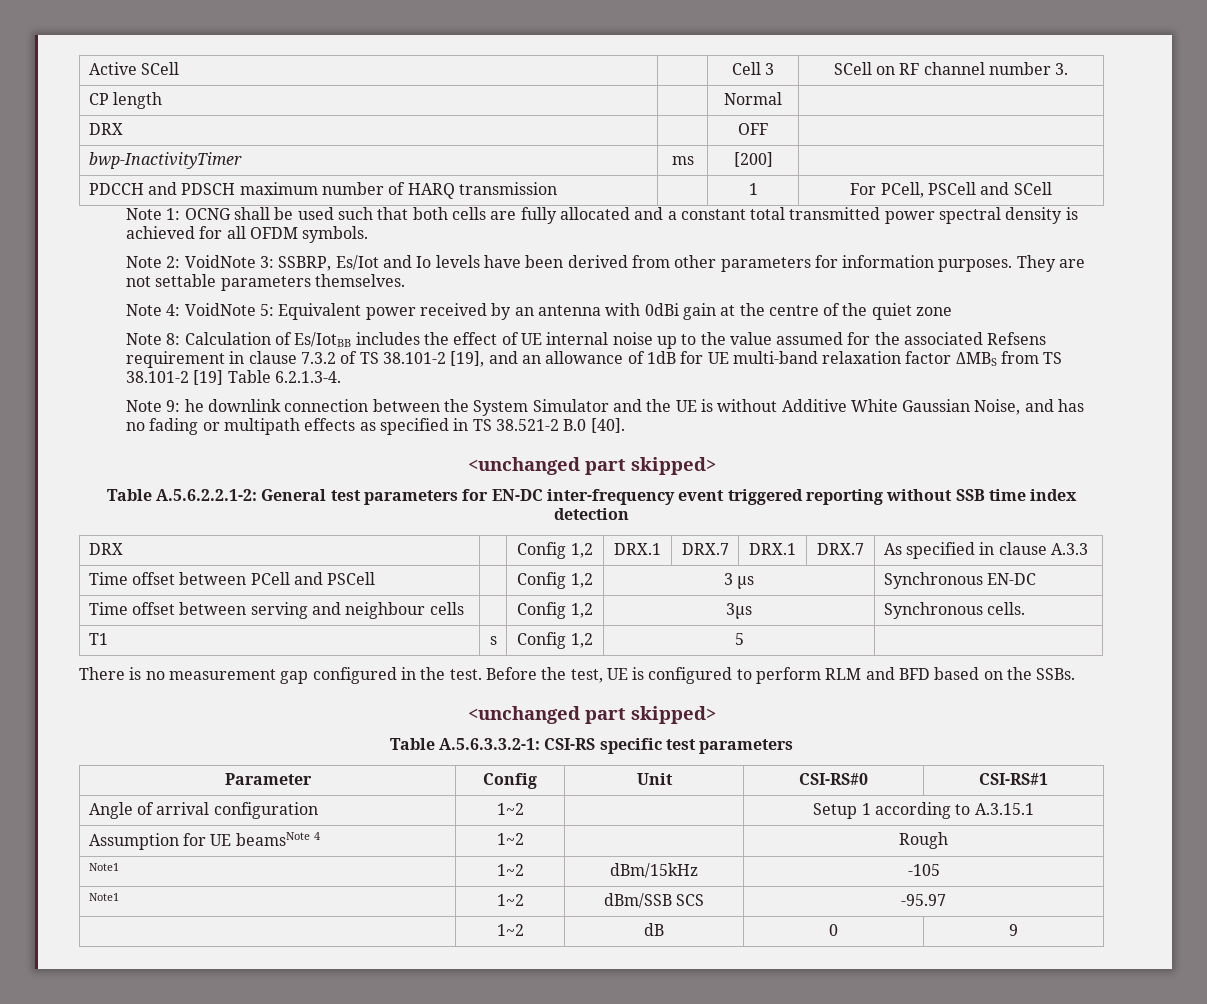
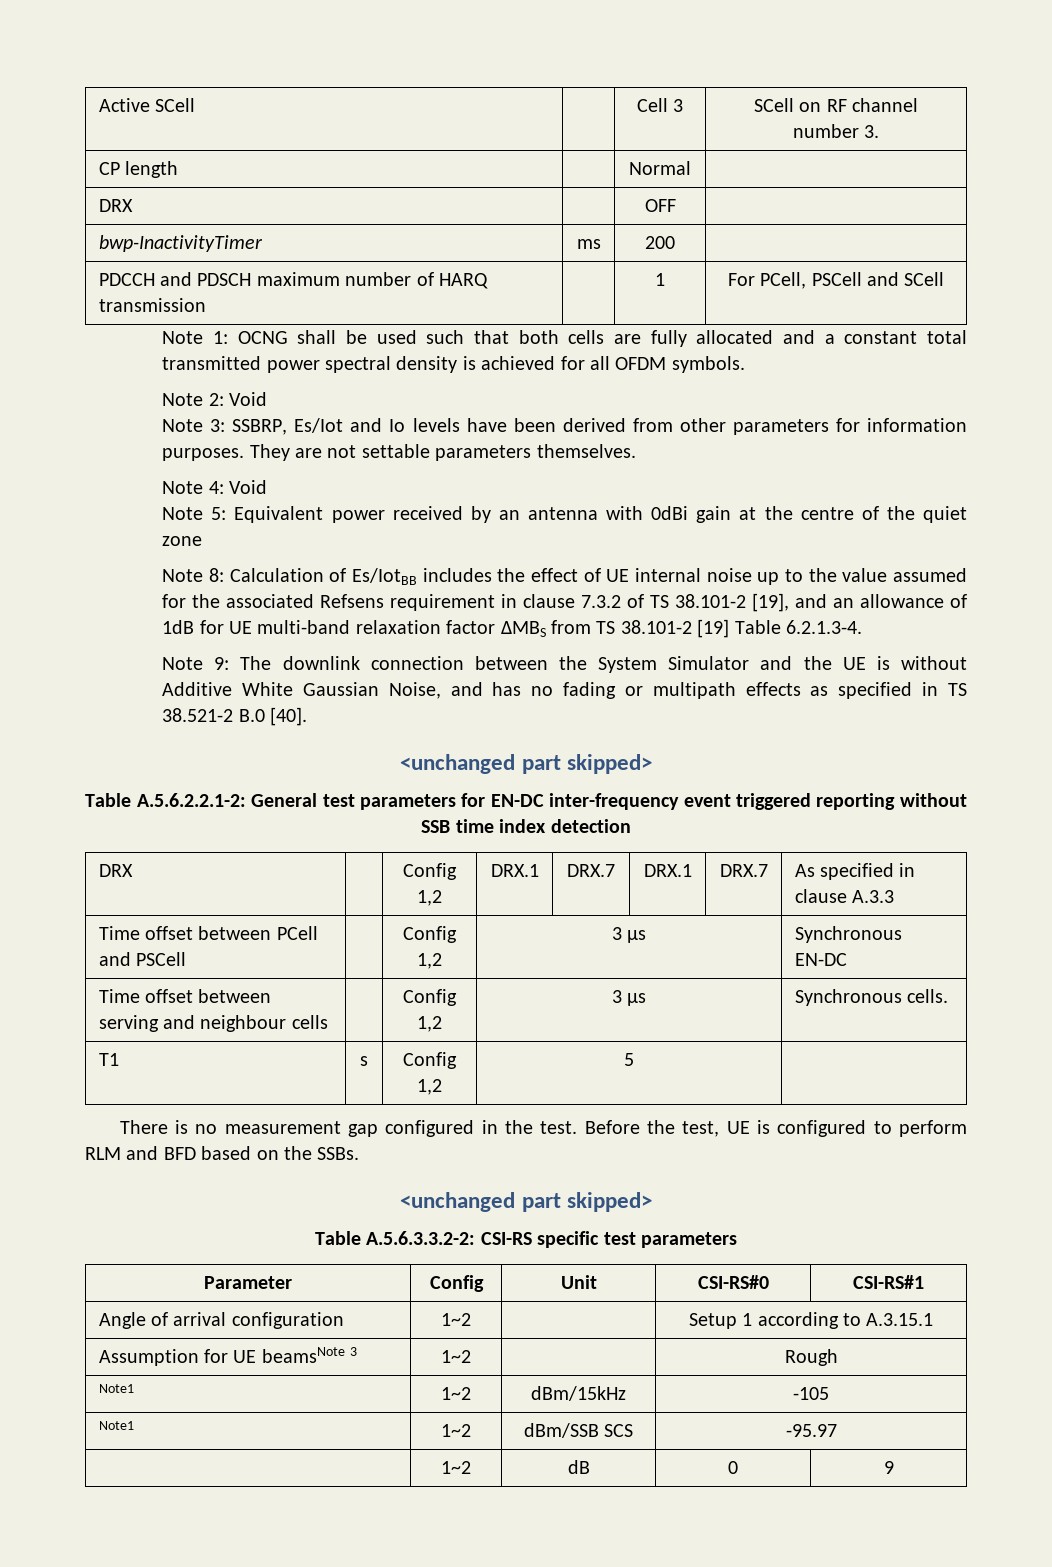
[733,152,773,167] [200] -> [645,236,675,249] 200
[184,255,256,268] VoidNote -> [228,392,267,406] [162,419,204,432] Void // Note
[184,303,256,316] VoidNote -> [228,480,267,494] [162,507,204,520] Void // Note
[184,399,204,412] he -> [240,656,272,670] The
[726,603,752,619] 3μs -> [611,990,647,1006] 3 μs
[439,738,541,750] A.5.6.3.3.2-1: -> [366,1231,476,1245] A.5.6.3.3.2-2:
[314,832,321,840] 4 -> [350,1347,358,1356] 3

